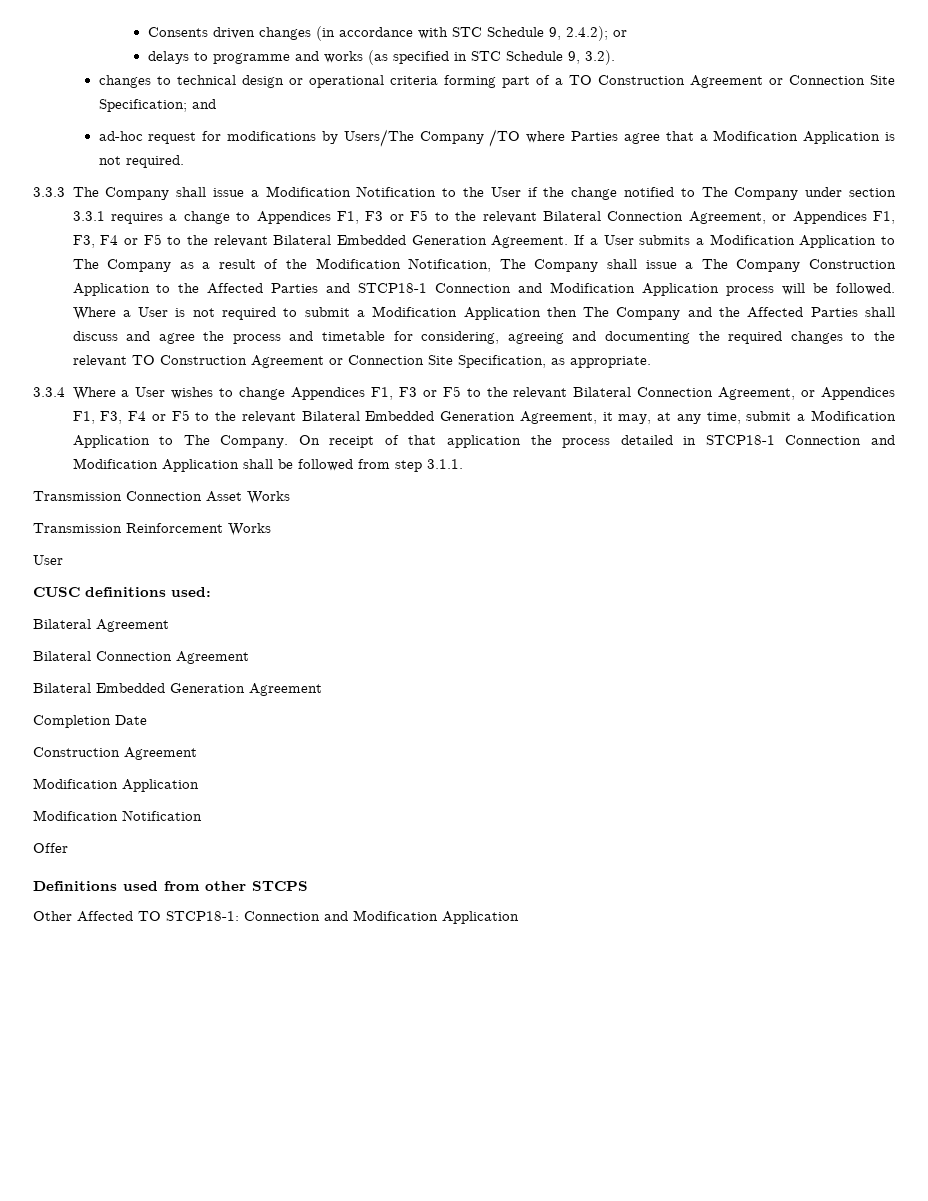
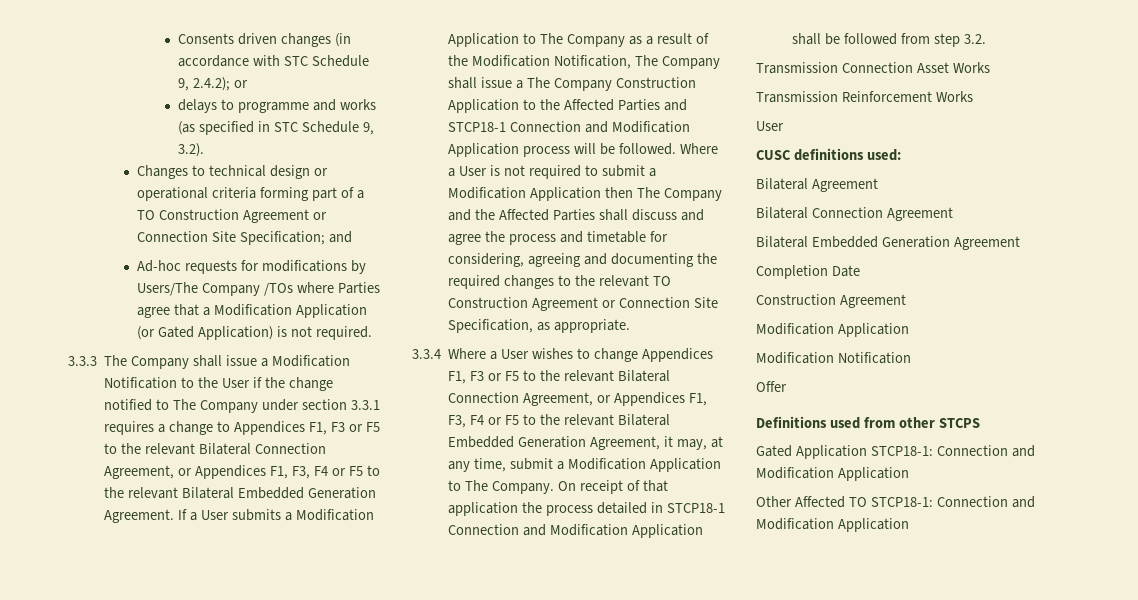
[98,75,151,88] changes -> [136,165,188,179] Changes
[98,131,197,144] ad-hoc request -> [136,260,237,274] Ad-hoc requests
[489,129,521,147] /TO -> [263,283,293,296] /TOs
(881, 137) none -> [136,326,273,340] (or Gated Application)
[426,459,463,469] 3.1.1. -> [963,34,986,44] 3.2.
(308, 886) none -> [756,445,1035,459] [756,467,909,481] // Gated Application STCP18-1: Connection and Modification Application

